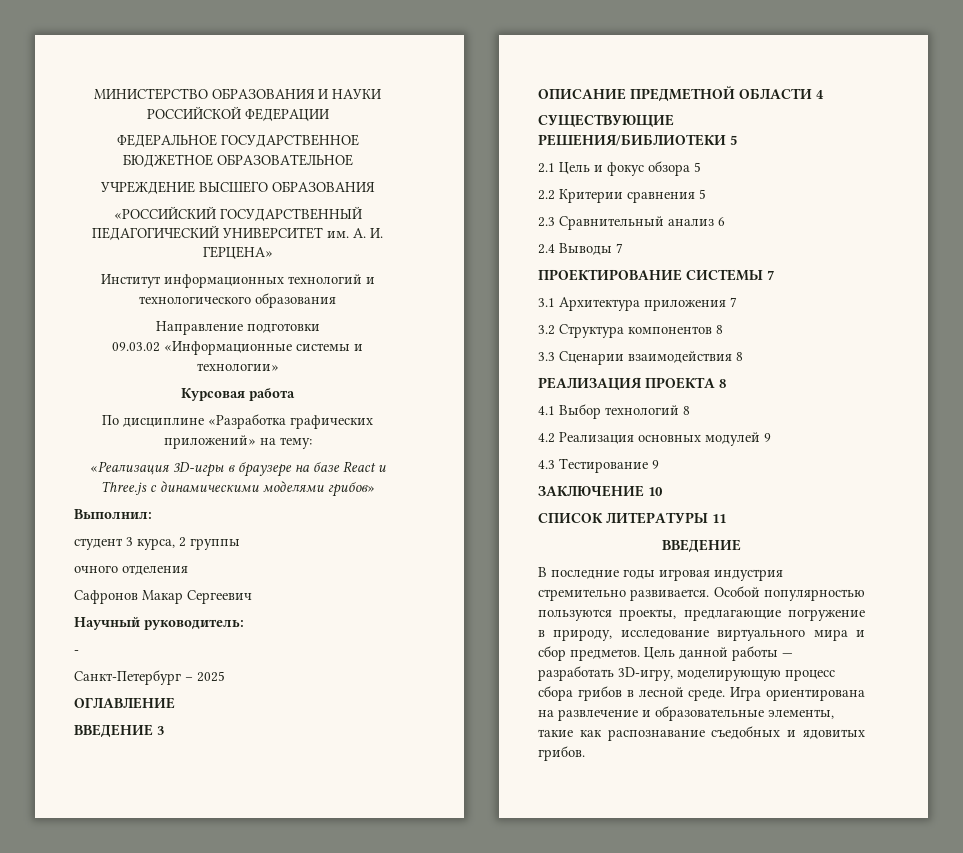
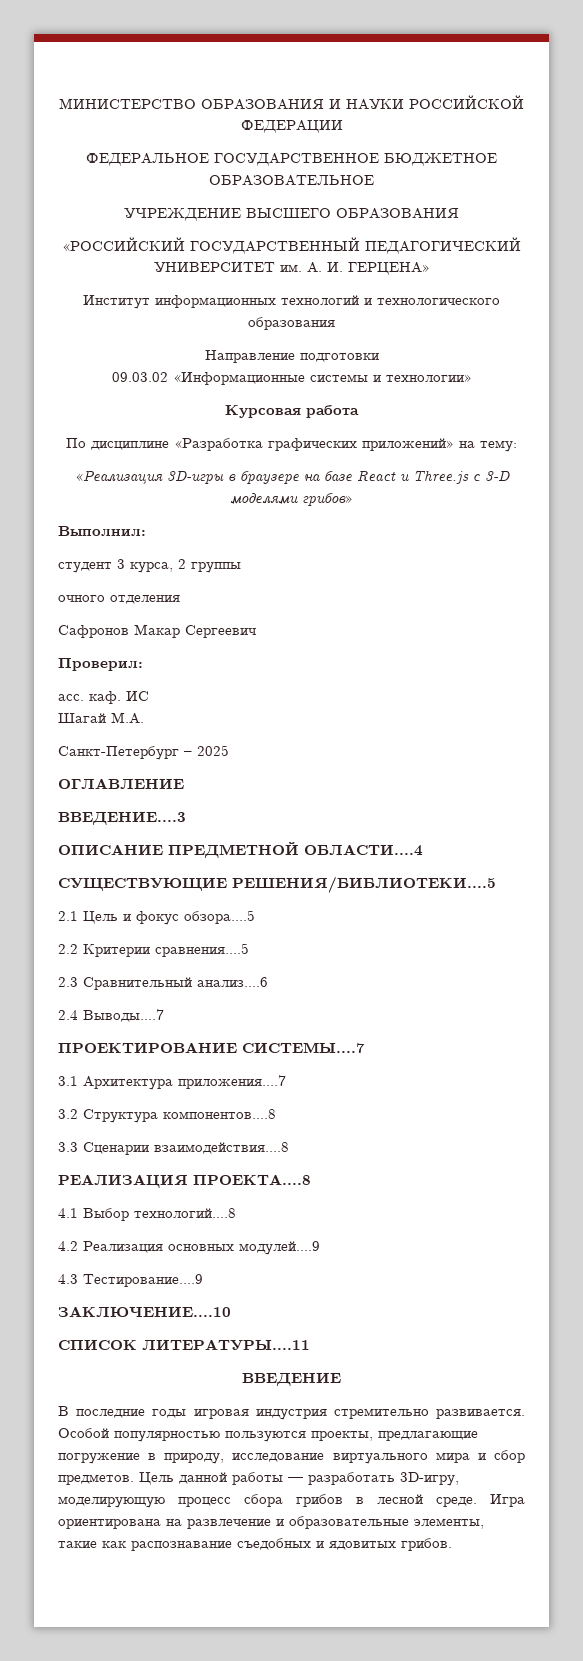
[159,481,259,492] динамическими -> [484,471,510,481] 3-D
[74,616,244,630] [74,650,79,654] Научный руководитель: // - -> [58,658,143,671] [58,691,149,704] [58,712,144,724] Проверил: // асс. каф. ИС // Шагай М.А.
[74,724,164,738] ВВЕДЕНИЕ 3 -> [58,811,186,825] ВВЕДЕНИЕ....3
[739,88,824,99] ОБЛАСТИ 4 -> [304,844,423,856] ОБЛАСТИ....4
[538,134,737,146] РЕШЕНИЯ/БИБЛИОТЕКИ 5 -> [232,876,496,893] РЕШЕНИЯ/БИБЛИОТЕКИ....5
[648,161,701,176] обзора 5 -> [184,910,255,924] обзора....5
[627,189,706,203] сравнения 5 -> [155,943,249,957] сравнения....5
[668,217,725,226] анализ 6 -> [197,977,268,987] анализ....6
[559,243,623,255] Выводы 7 -> [83,1009,164,1022] Выводы....7
[686,269,774,281] СИСТЕМЫ 7 -> [242,1042,365,1054] СИСТЕМЫ....7
[644,297,737,311] приложения 7 -> [178,1075,286,1089] приложения....7
[628,325,723,334] компонентов 8 -> [163,1109,276,1119] компонентов....8
[628,351,743,363] взаимодействия 8 -> [154,1142,289,1154] взаимодействия....8
[645,377,726,389] ПРОЕКТА 8 -> [193,1174,311,1186] ПРОЕКТА....8
[605,405,690,415] технологий 8 -> [134,1208,236,1218] технологий....8
[705,432,771,446] модулей 9 -> [239,1241,320,1255] модулей....9
[559,458,659,473] [538,485,663,497] Тестирование 9 // ЗАКЛЮЧЕНИЕ 10 -> [83,1274,203,1287] [58,1306,231,1318] Тестирование....9 // ЗАКЛЮЧЕНИЕ....10
[606,512,726,524] ЛИТЕРАТУРЫ 11 -> [142,1339,310,1351] ЛИТЕРАТУРЫ....11

